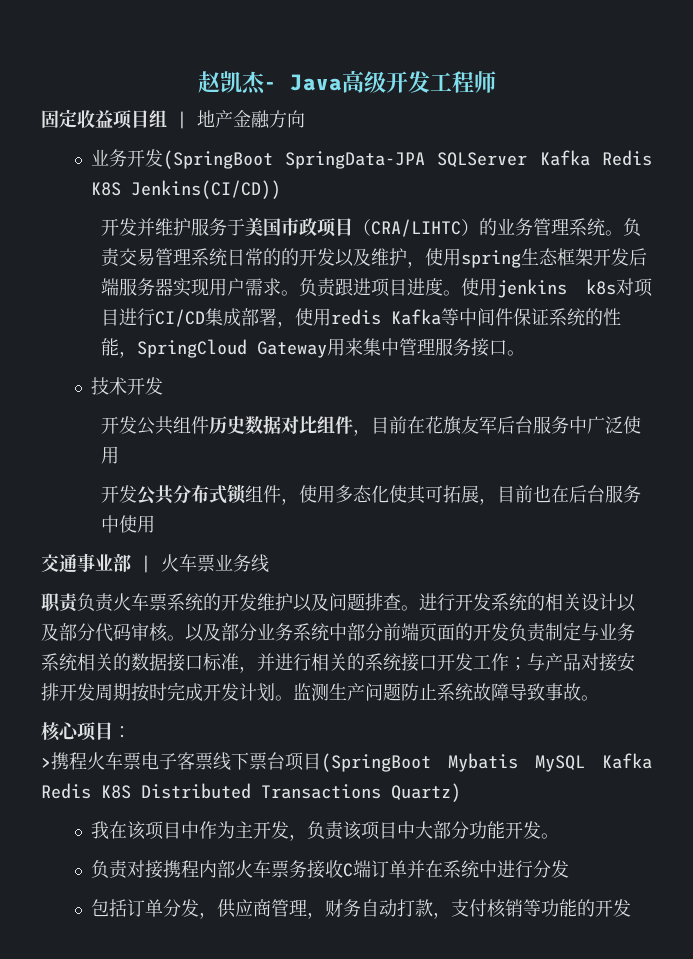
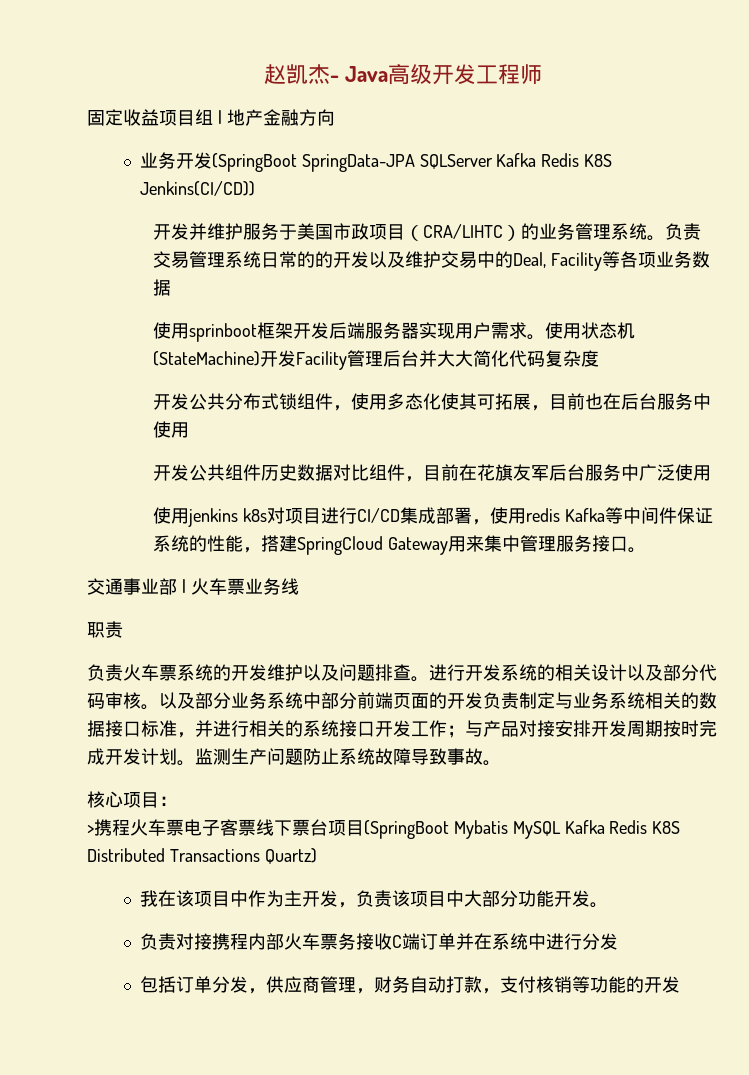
[407,248,559,268] ，使用spring生态 -> [441,251,710,271] [153,279,172,296] [153,322,258,342] 交易中的Deal, Facility等各项业务数据 // 使用sprinboot
[299,278,653,298] [101,308,622,328] [101,338,526,358] [90,377,163,395] [101,415,642,436] [101,446,120,464] 负责跟进项目进度。使用jenkins k8s对项目进行CI/CD集成部署，使用redis Kafka等中间件保证系统的性能，SpringCloud Gateway用来集中管理服务接口。 // 技术开发 // 开发公共组件历史数据对比组件，目前在花旗友军后台服务中广泛使用 -> [545,322,636,339] [153,350,599,370] 使用状态机(StateMachine)开发Facility管理后台并大大简化代码复杂度
(156, 524) none -> [153,464,712,482] [153,507,713,527] [153,535,646,555] // 开发公共组件历史数据对比组件，目前在花旗友军后台服务中广泛使用 // 使用jenkins k8s对项目进行CI/CD集成部署，使用redis Kafka等中间件保证系统的性能，搭建SpringCloud Gateway用来集中管理服务接口。
(80, 603) none -> (123, 629) //

